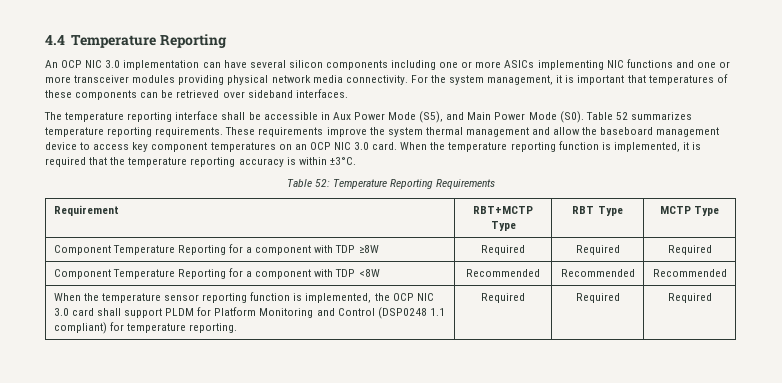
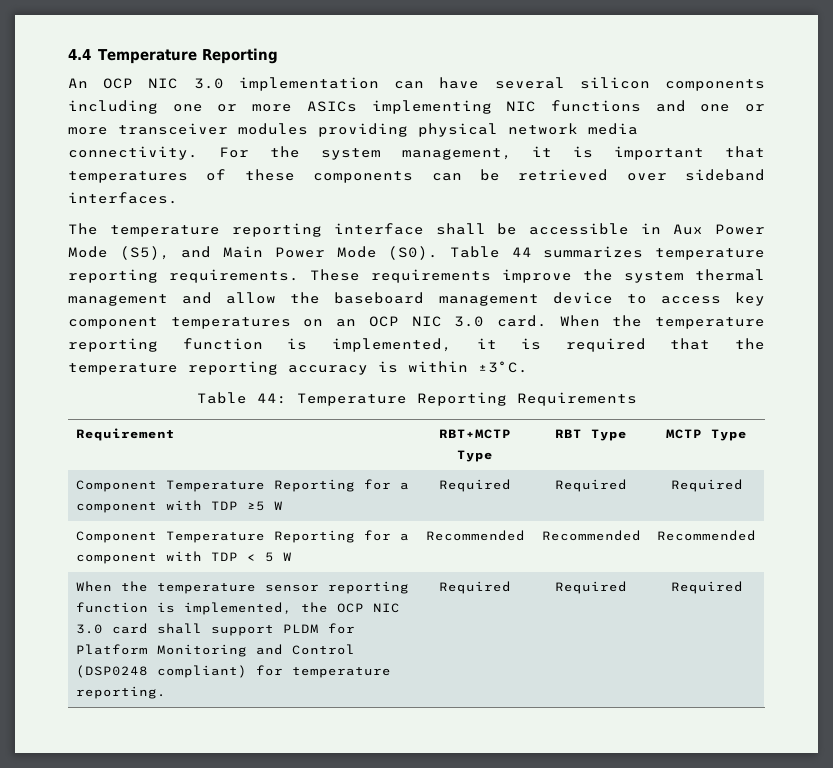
[615,112,628,120] 52 -> [511,247,532,257] 44
[314,179,330,187] 52: -> [256,393,287,404] 44:
[358,245,379,253] ≥8W -> [246,501,283,511] ≥5 W
[358,269,380,277] <8W -> [246,552,292,562] < 5 W
[429,308,445,316] 1.1 -> (148, 671) none

